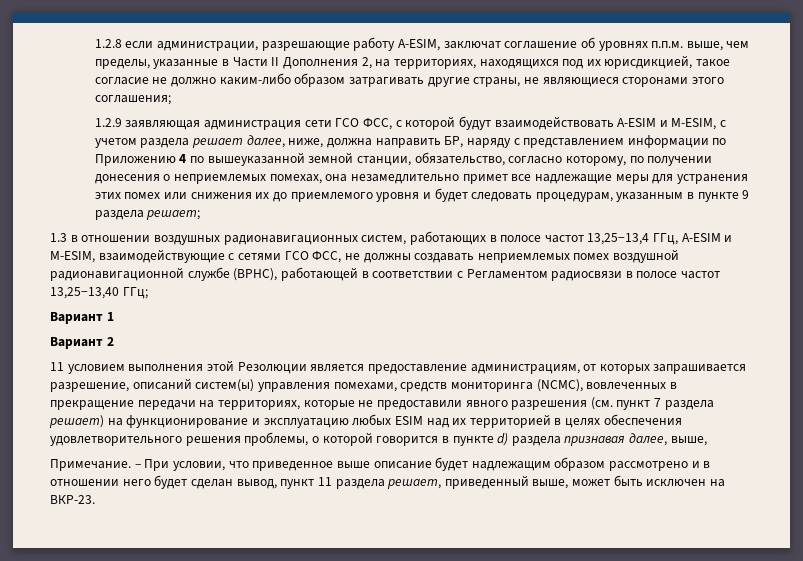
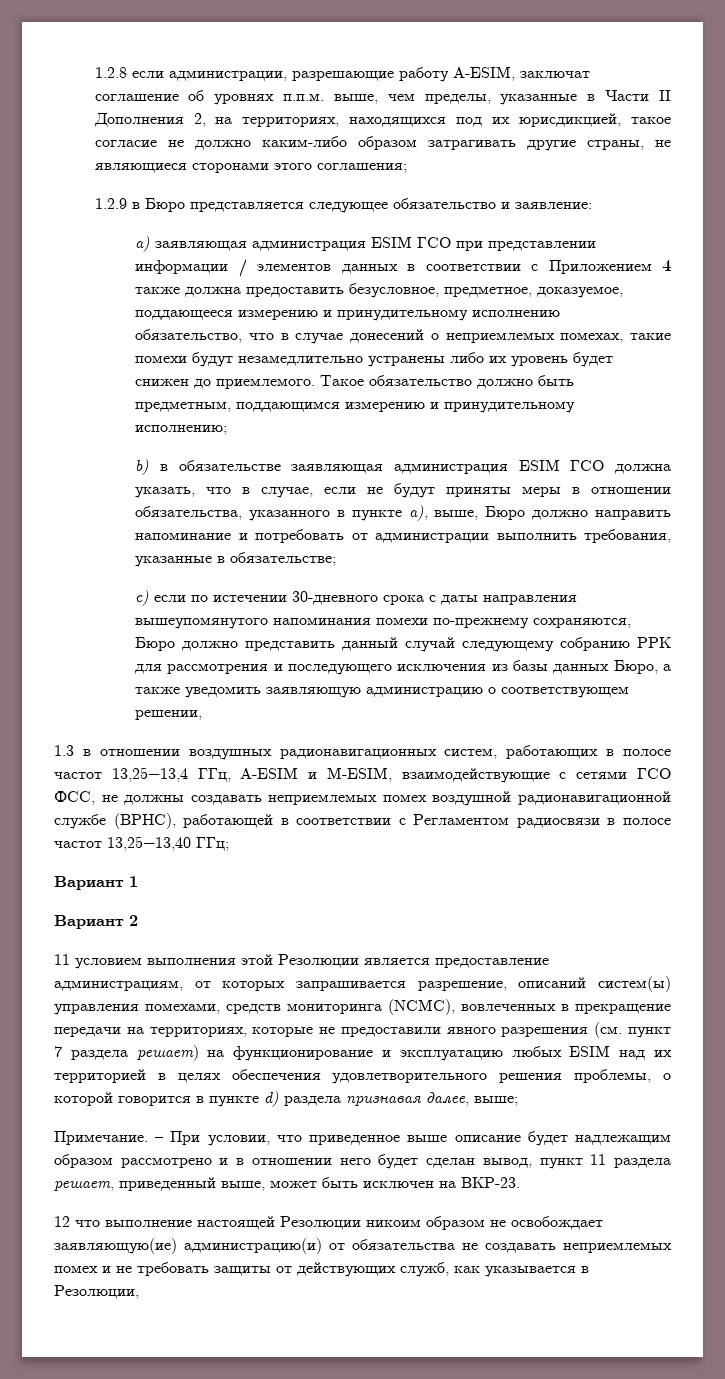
[125,116,727,130] [94,135,727,148] [94,152,713,166] [94,174,748,184] [94,188,750,202] [94,210,201,220] заявляющая администрация сети ГСО ФСС, с которой будут взаимодействовать A-ESIM и M-ESIM, с учетом раздела решает далее, ниже, должна направить БР, наряду с представлением информации по Приложению 4 по вышеуказанной земной станции, обязательство, согласно которому, по получении донесения о неприемлемых помехах, она незамедлительно примет все надлежащие меры для устранения этих помех или снижения их до приемлемого уровня и будет следовать процедурам, указанным в пункте 9 раздела решает; -> [131,198,592,213] [135,236,597,252] [135,259,671,277] [135,283,624,298] [135,309,561,321] [135,329,671,344] [135,352,614,367] [135,375,575,389] [135,401,576,413] [135,425,228,435] [135,459,671,475] [135,483,671,498] [135,505,671,521] [135,529,671,543] [135,552,337,567] [135,590,578,606] [135,617,632,629] [135,637,672,652] [135,660,671,675] [135,686,630,698] [135,710,203,720] в Бюро представляется следующее обязательство и заявление: // a) заявляющая администрация ESIM ГСО при представлении информации / элементов данных в соответствии с Приложением 4 также должна предоставить безусловное, предметное, доказуемое, поддающееся измерению и принудительному исполнению обязательство, что в случае донесений о неприемлемых помехах, такие помехи будут незамедлительно устранены либо их уровень будет снижен до приемлемого. Такое обязательство должно быть предметным, поддающимся измерению и принудительному исполнению; // b) в обязательстве заявляющая администрация ESIM ГСО должна указать, что в случае, если не будут приняты меры в отношении обязательства, указанного в пункте a), выше, Бюро должно направить напоминание и потребовать от администрации выполнить требования, указанные в обязательстве; // c) если по истечении 30-дневного срока с даты направления вышеупомянутого напоминания помехи по-прежнему сохраняются, Бюро должно представить данный случай следующему собранию РРК для рассмотрения и последующего исключения из базы данных Бюро, а также уведомить заявляющую администрацию о соответствующем решении,
[670,436,707,446] выше, -> [474,1096,518,1106] выше;
(95, 499) none -> [54,1216,603,1230] [54,1238,672,1254] [54,1262,589,1277] [54,1285,139,1299] // 12 что выполнение настоящей Резолюции никоим образом не освобождает заявляющую(ие) администрацию(и) от обязательства не создавать неприемлемых помех и не требовать защиты от действующих служб, как указывается в Резолюции,

